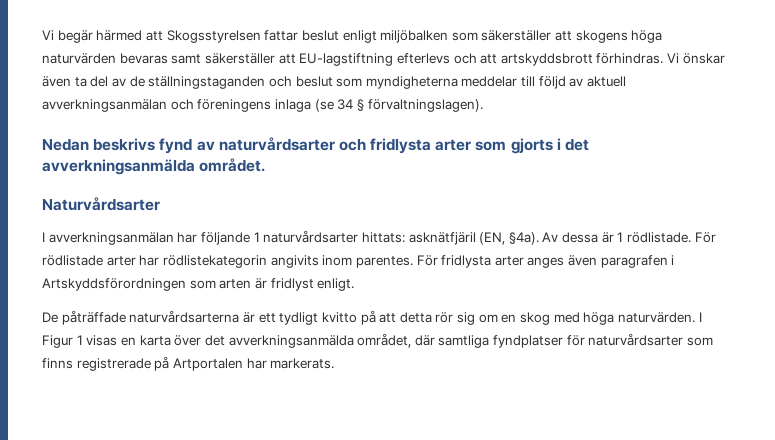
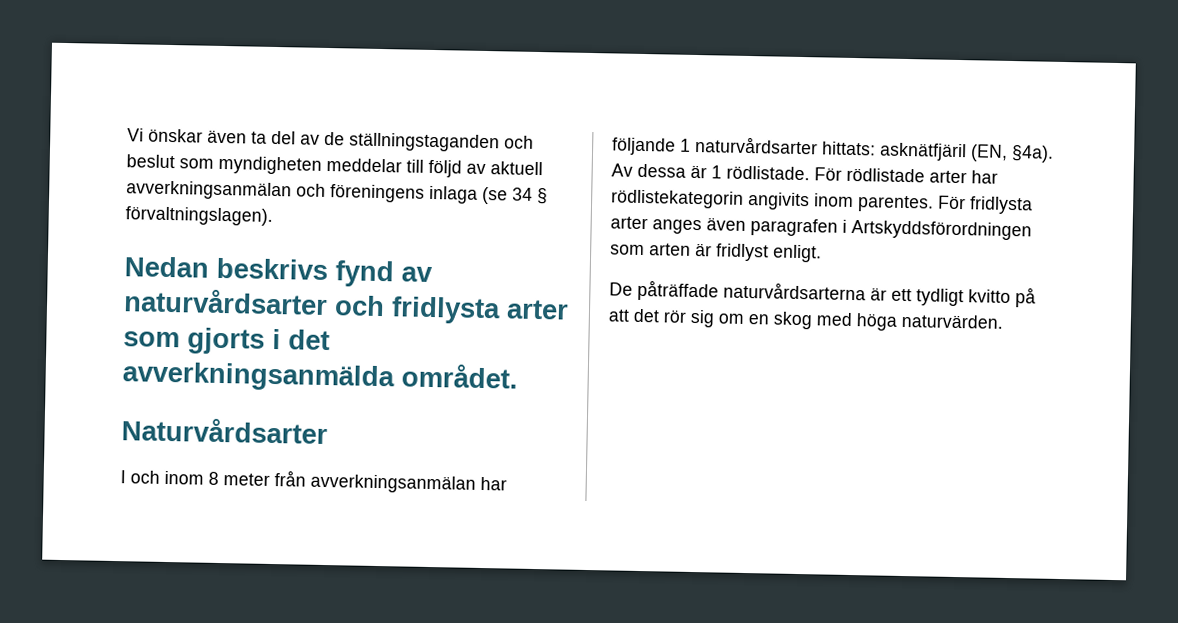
[42,30,663,43] [42,53,680,66] Vi begär härmed att Skogsstyrelsen fattar beslut enligt miljöbalken som säkerställer att skogens höga naturvärden bevaras samt säkerställer att EU-lagstiftning efterlevs och att artskyddsbrott förhindras. Vi -> [127,128,144,142] Vi
[365,76,458,89] myndigheterna -> [218,155,322,175] myndigheten
(45, 237) none -> [130,470,306,487] och inom 8 meter från
[399,312,432,323] detta -> [633,308,660,323] det
[698,312,702,322] [42,333,714,348] [42,356,335,371] I Figur 1 visas en karta över det avverkningsanmälda området, där samtliga fyndplatser för naturvårdsarter som finns registrerade på Artportalen har markerats. -> (1003, 321) none

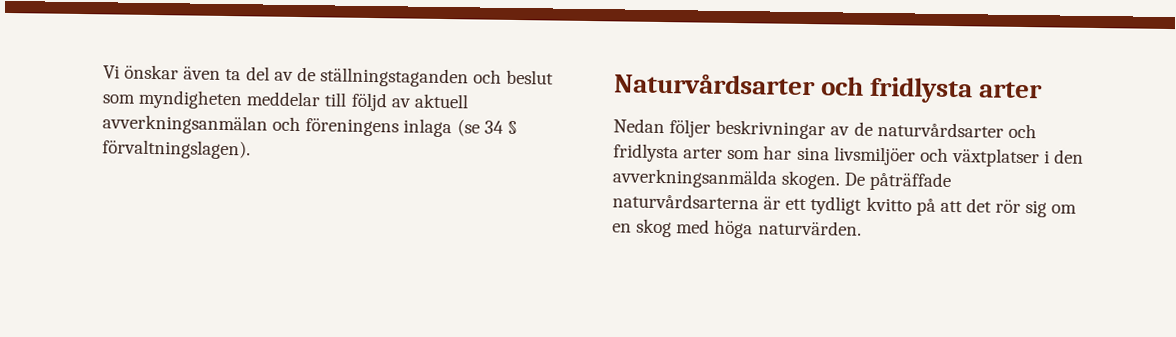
[124,256,433,288] Nedan beskrivs fynd av -> [614,72,1044,104] [613,118,873,140] Naturvårdsarter och fridlysta arter // Nedan följer beskrivningar av de
[187,327,330,355] [122,361,518,393] [121,417,328,445] [120,470,507,494] [611,135,1054,163] [611,163,998,184] [611,189,1033,215] [610,216,1032,241] [610,243,822,263] gjorts i det avverkningsanmälda området. // Naturvårdsarter // I och inom 8 meter från avverkningsanmälan har följande 1 naturvårdsarter hittats: asknätfjäril (EN, §4a). Av dessa är 1 rödlistade. För rödlistade arter har rödlistekategorin angivits inom parentes. För fridlysta arter anges även paragrafen i Artskyddsförordningen som arten är fridlyst enligt. // -> [763,145,1085,168] [612,168,841,190] har sina livsmiljöer och växtplatser i den avverkningsanmälda skogen.

